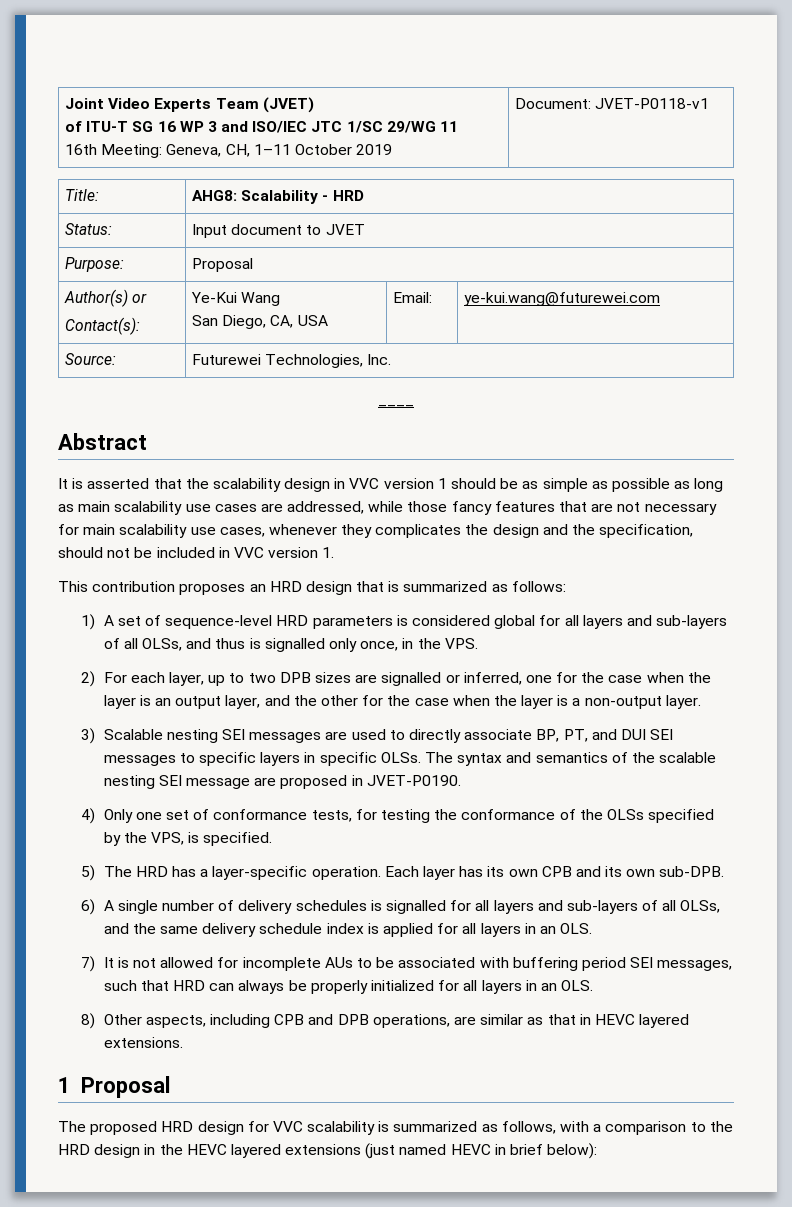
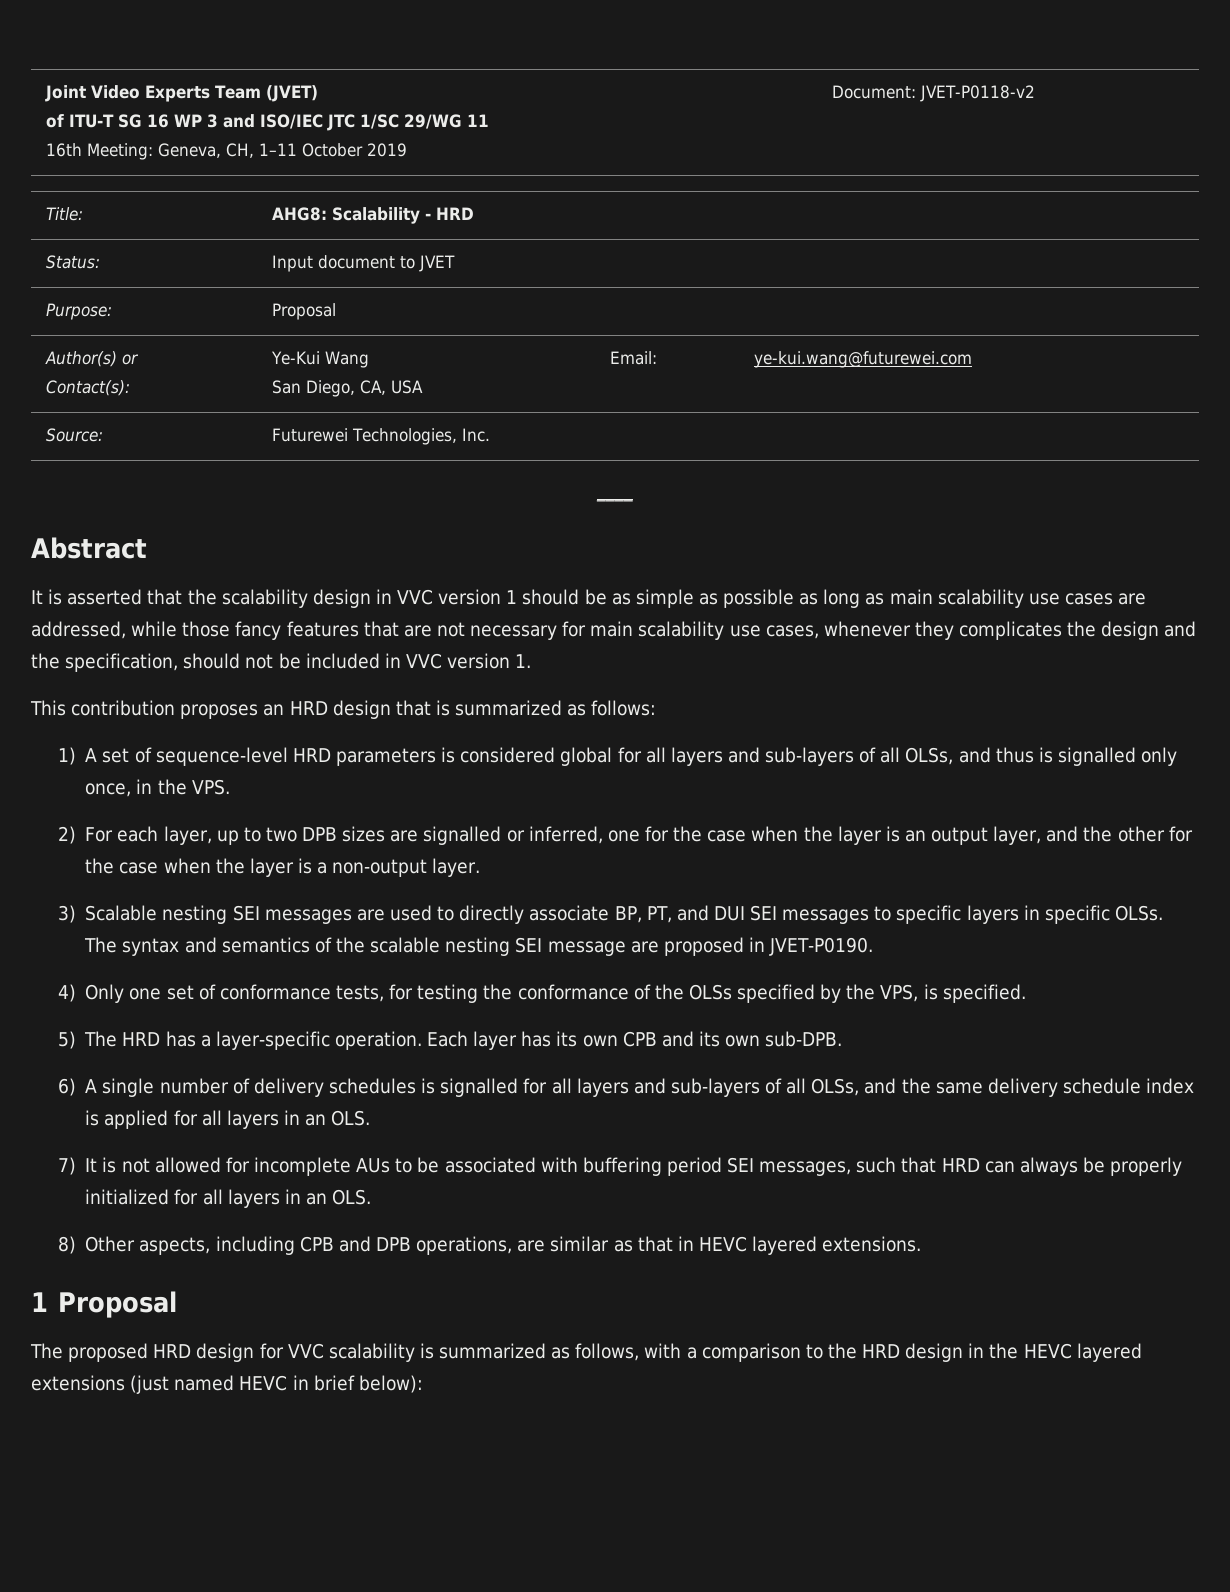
[595,98,710,109] JVET-P0118-v1 -> [919,85,1035,102] JVET-P0118-v2

